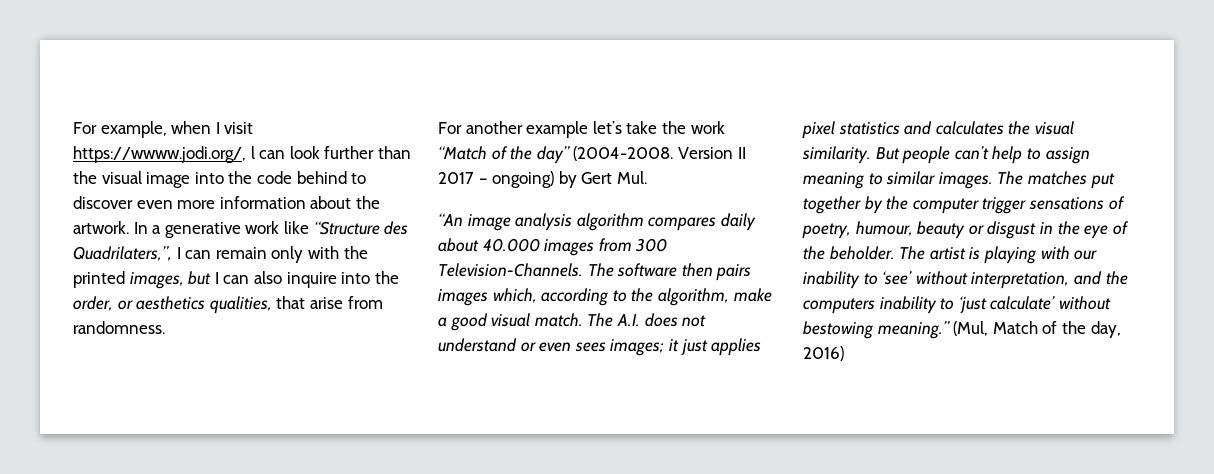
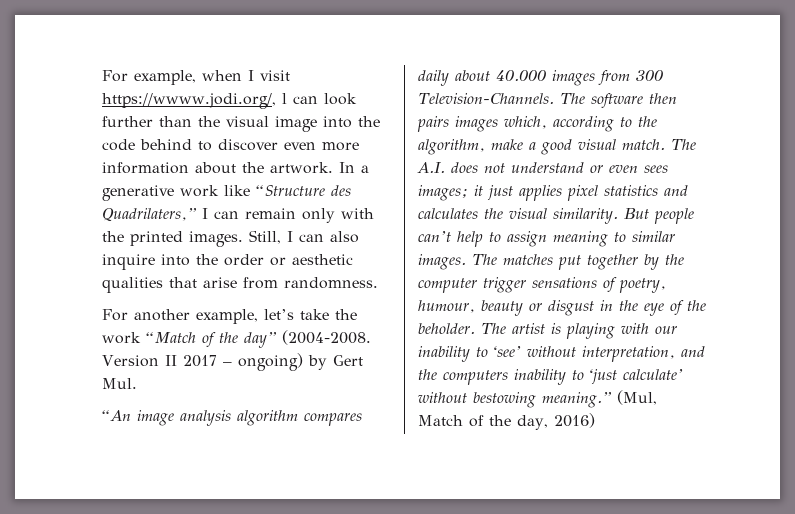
[73,246,172,261] Quadrilaters,”, -> [102,208,197,222] Quadrilaters,”
[129,271,212,289] images, but -> [189,230,281,247] images. Still,
[73,296,272,314] order, or aesthetics qualities, -> [224,254,353,266] [102,277,163,293] order or aesthetic qualities
[526,121,589,138] example -> [196,309,258,324] example,

